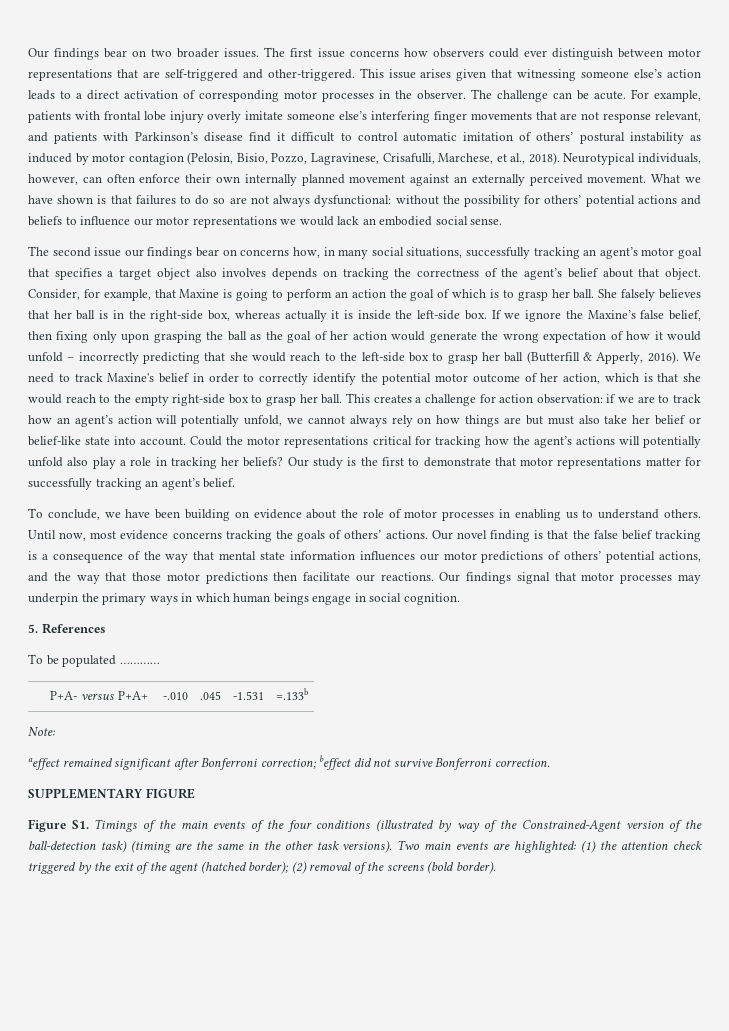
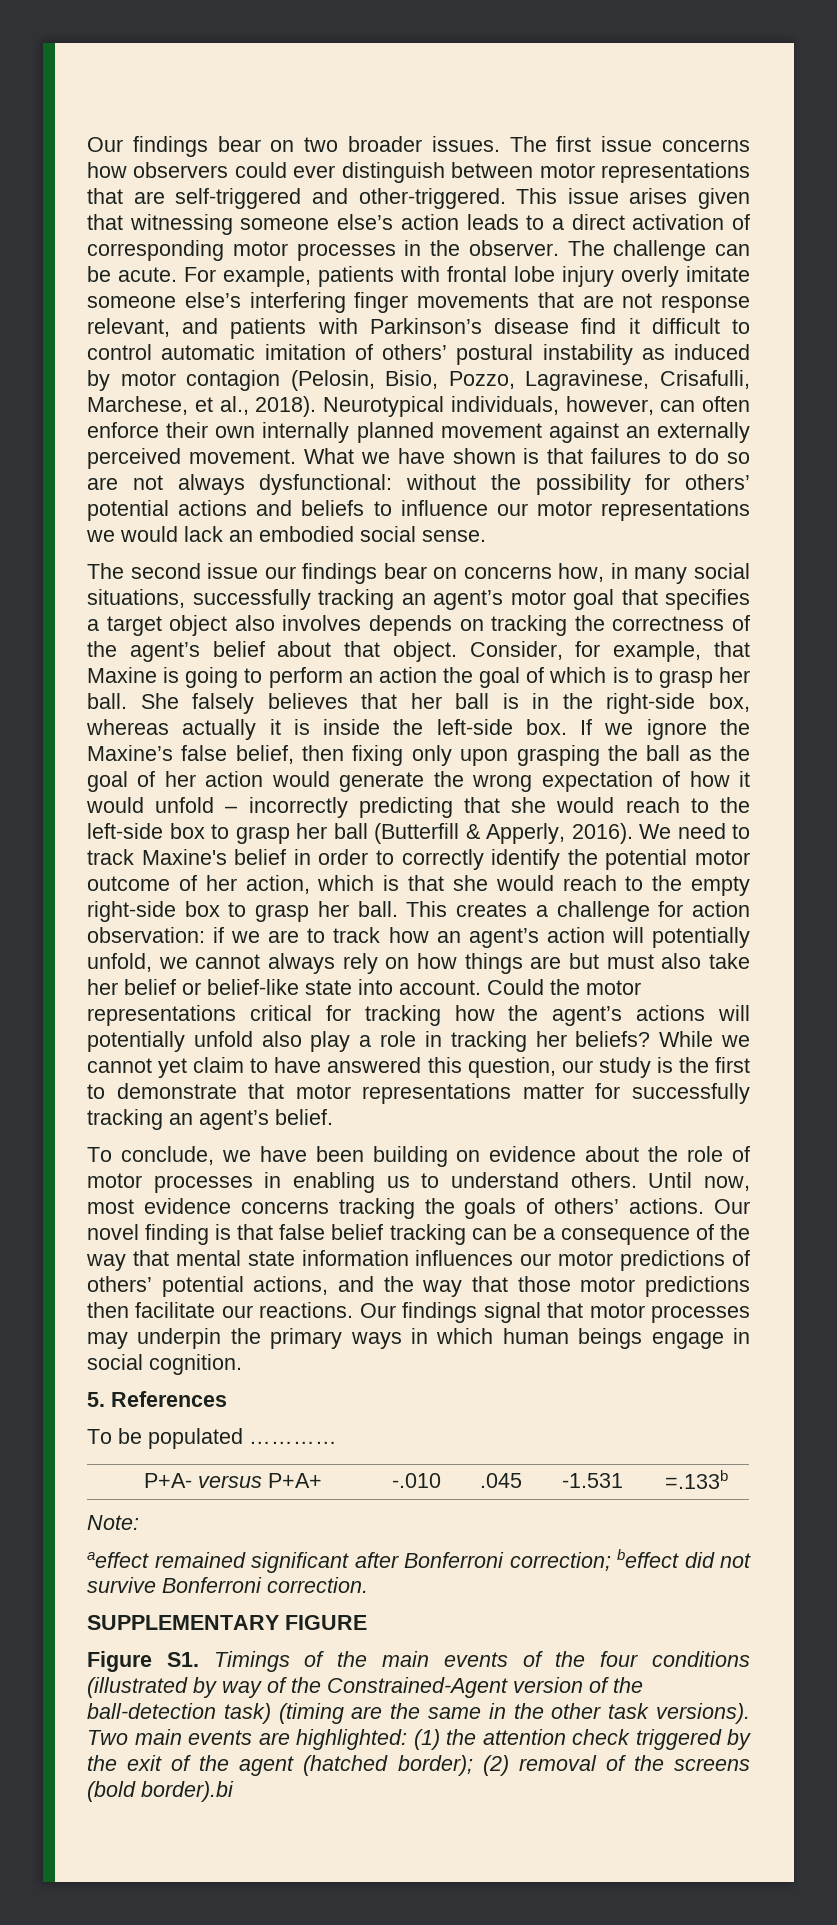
[287,457,309,467] Our -> [659,1031,750,1047] [87,1057,593,1078] While we cannot yet claim to have answered this question, our
[572,530,590,539] the -> (274, 1232) none
[28,551,37,560] is -> [471,1224,537,1240] can be
[455,861,496,874] border). -> [141,1781,234,1802] border).bi

